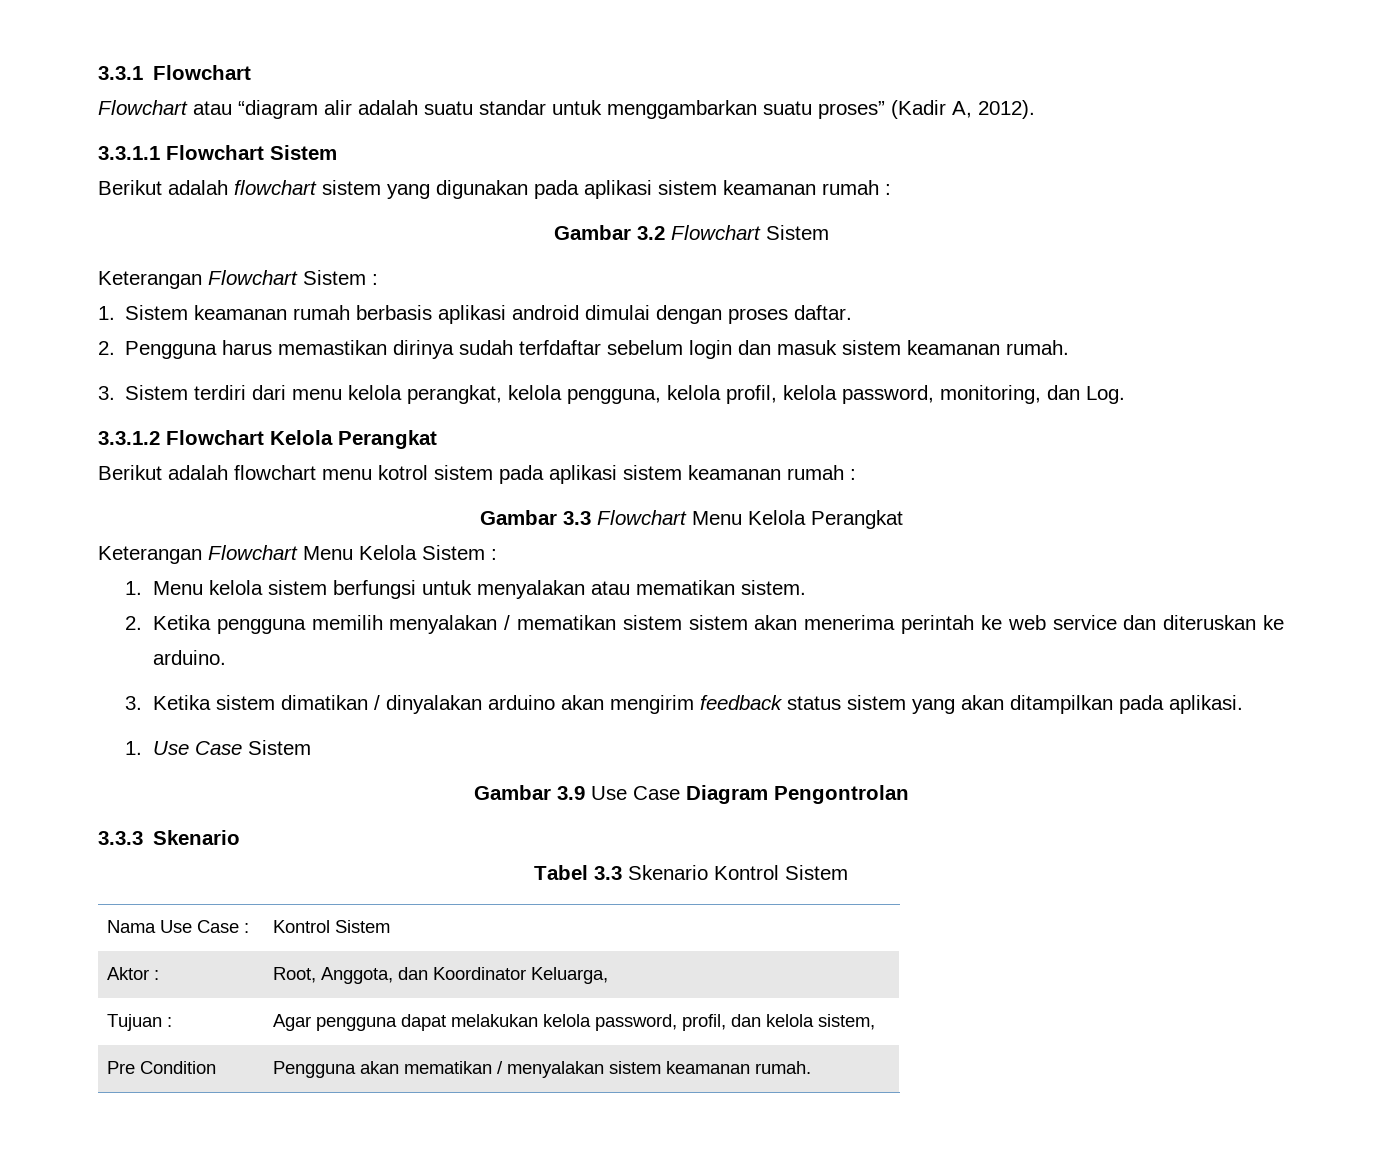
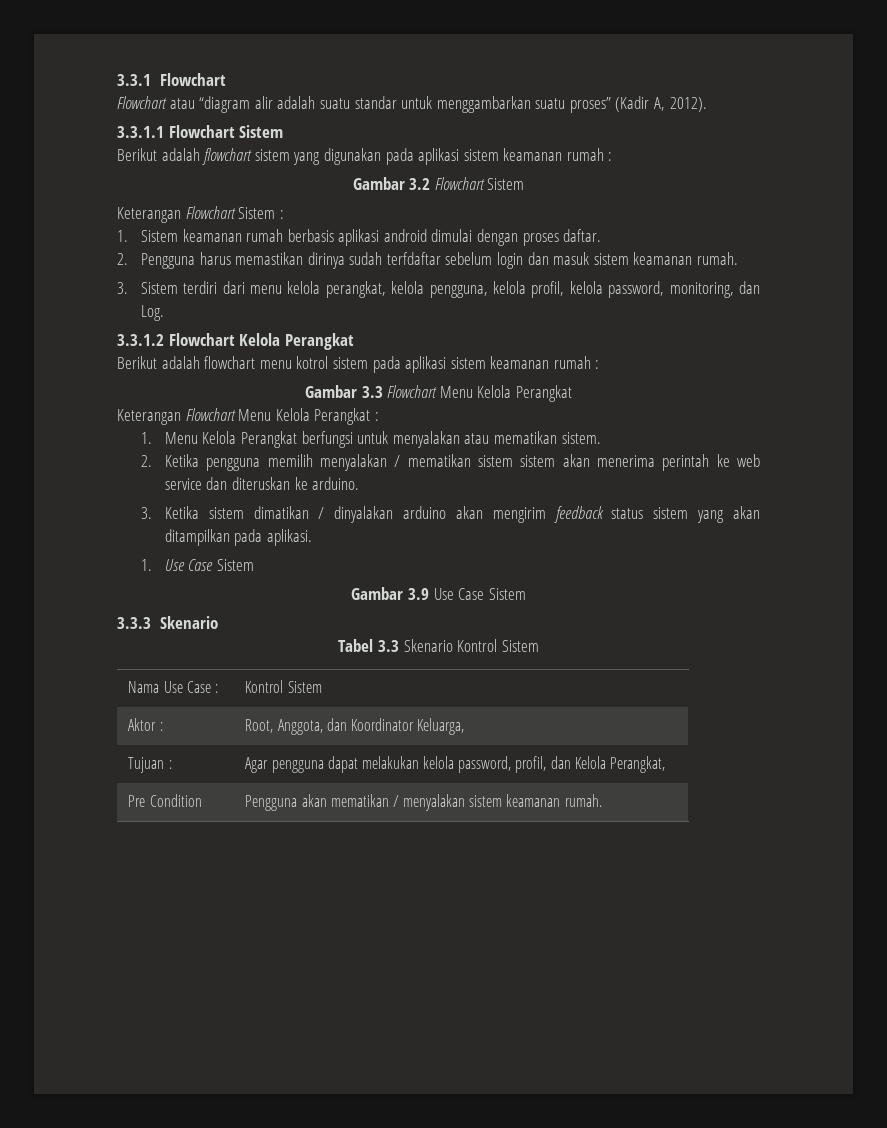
[422,545,485,560] Sistem -> [314,408,371,425] Perangkat
[208,580,327,595] kelola sistem -> [202,431,298,448] Kelola Perangkat
[685,785,909,804] Diagram Pengontrolan -> [488,588,526,600] Sistem
[766,1014,876,1030] kelola sistem, -> [574,756,666,773] Kelola Perangkat,

